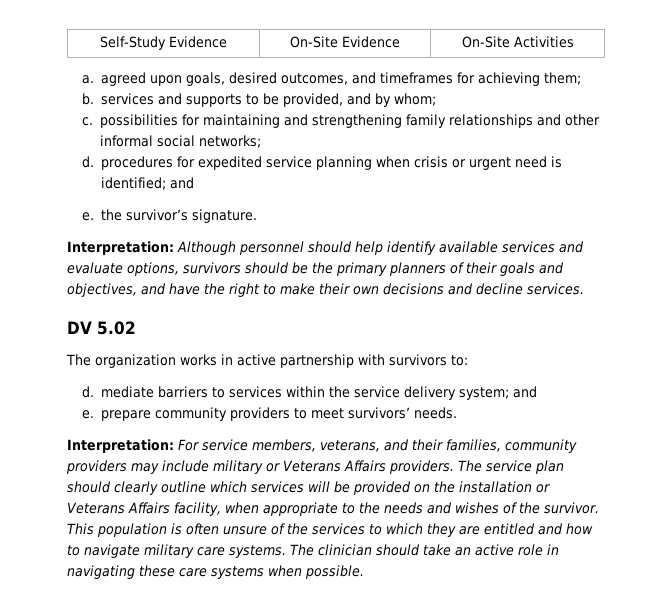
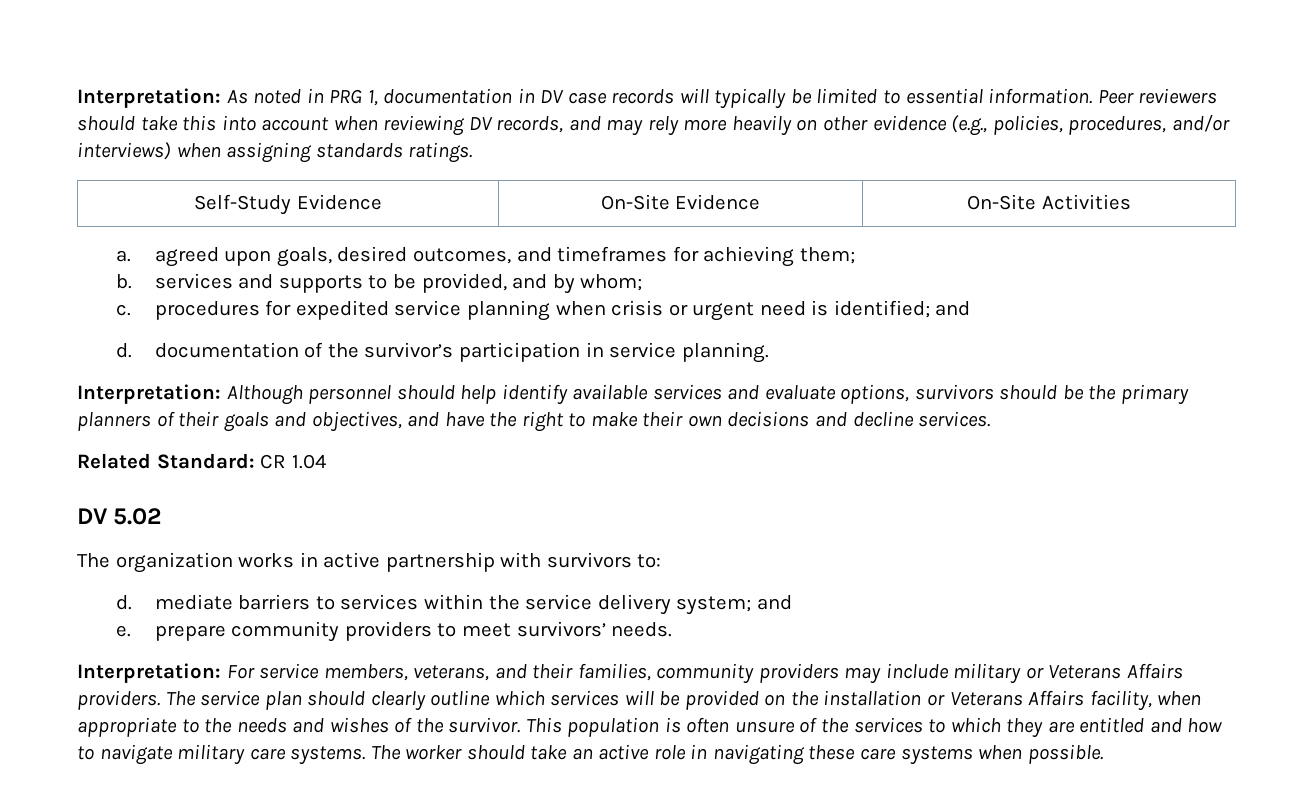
(100, 43) none -> [77,88,1218,109] [77,115,1230,136] [77,142,473,163] Interpretation: As noted in PRG 1, documentation in DV case records will typically be limited to essential information. Peer reviewers should take this into account when reviewing DV records, and may rely more heavily on other evidence (e.g., policies, procedures, and/or interviews) when assigning standards ratings. //
[100,114,601,128] [100,135,262,148] [82,156,95,168] possibilities for maintaining and strengthening family relationships and other informal social networks; // d. -> (131, 310) none
[82,209,258,223] e. the survivor’s signature. -> [115,342,769,363] d. documentation of the survivor’s participation in service planning.
(584, 289) none -> [77,453,326,469] // Related Standard: CR 1.04
[318,544,372,556] clinician -> [405,745,463,760] worker

